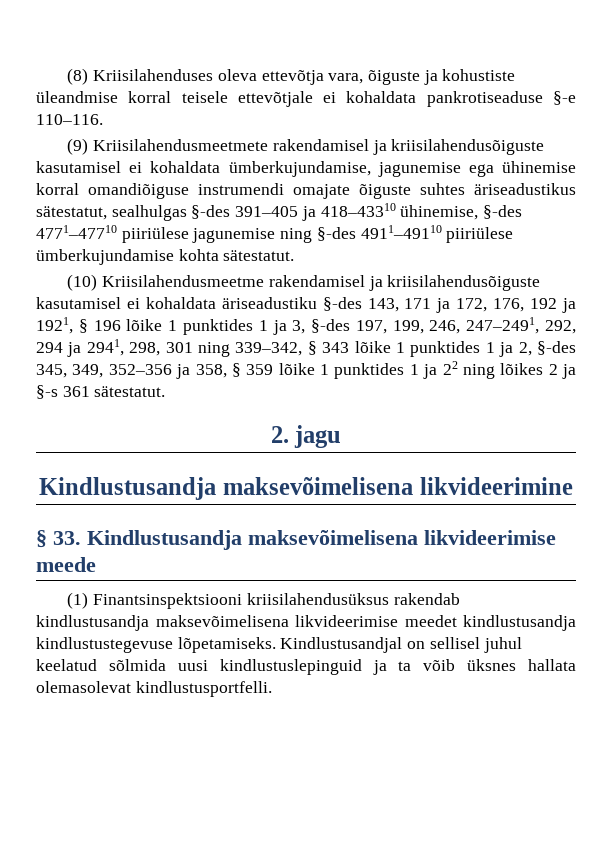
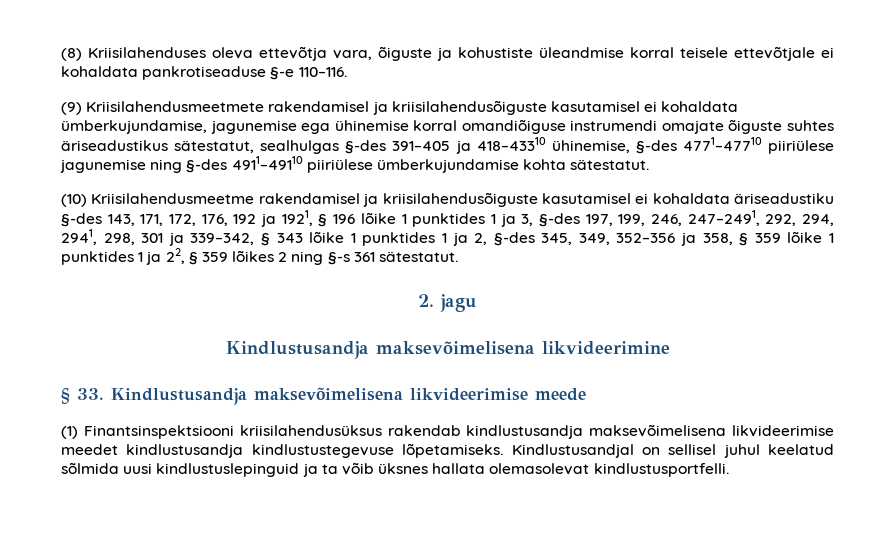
[404,298,451,313] 171 ja -> [140,214,164,226] 171,
[36,342,82,357] 294 ja -> [801,214,834,226] 294,
[198,342,230,357] ning -> [168,232,184,246] ja
[442,361,495,379] 22 ning -> [165,248,228,265] 22, § 359
[562,364,576,379] ja -> [291,251,324,265] ning

